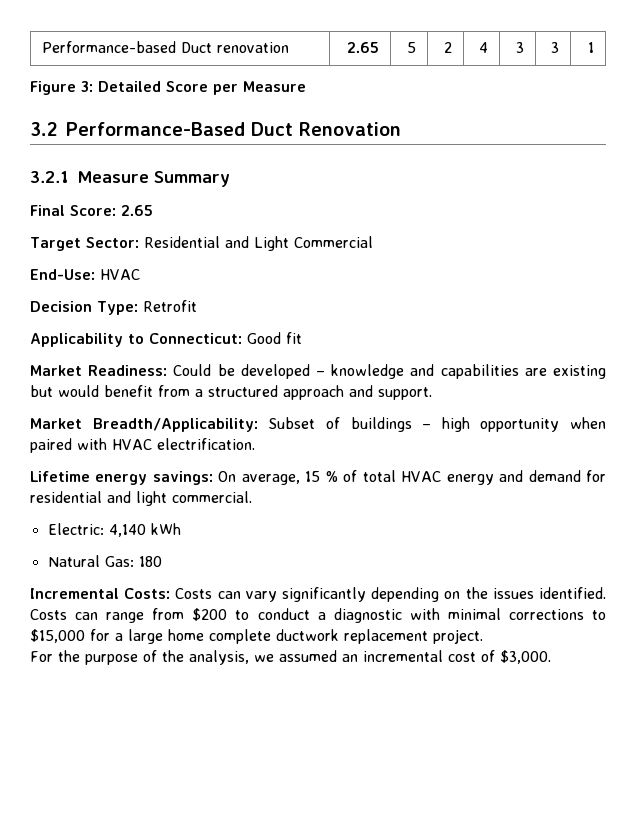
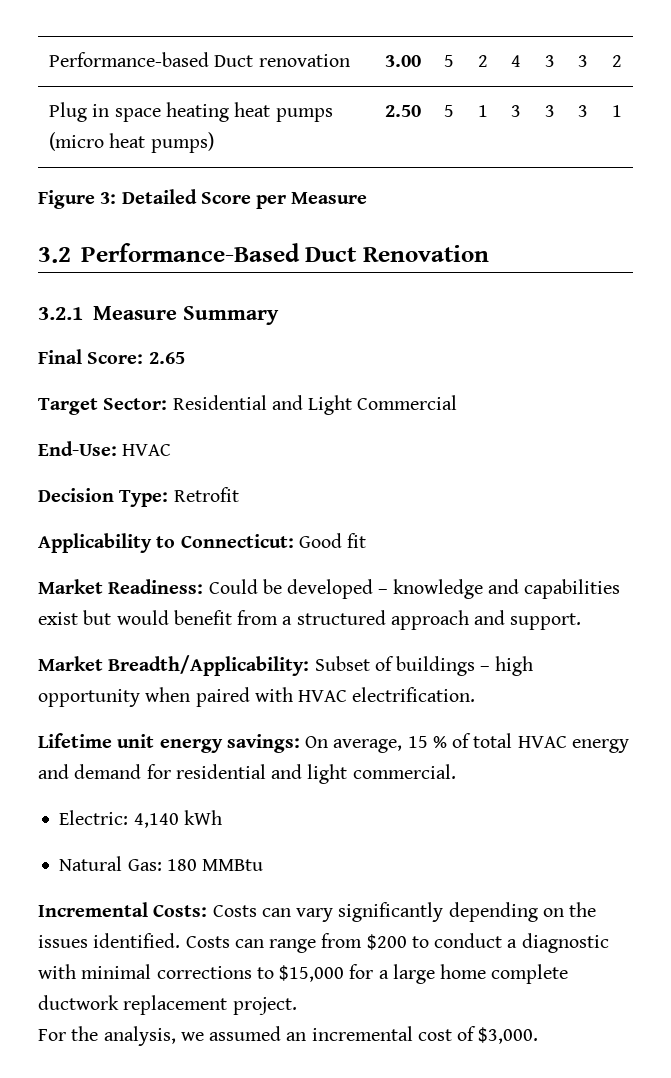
[347,42,380,53] 2.65 -> [384,55,421,67] 3.00
(560, 47) none -> [611,55,622,67] [49,102,333,122] [49,132,214,153] [384,105,421,117] [443,105,454,117] [477,105,488,117] [510,105,521,117] [544,105,555,117] [577,105,588,117] | 2 // Plug in space heating heat pumps (micro heat pumps) | 2.50 | 5 | 1 | 3 | 3 | 3
[524,365,606,379] are existing -> [38,612,78,625] exist
(90, 476) none -> [117,734,155,748] unit
(162, 561) none -> [202,859,264,871] MMBtu
[85,650,184,665] purpose of the -> (99, 1033) none

